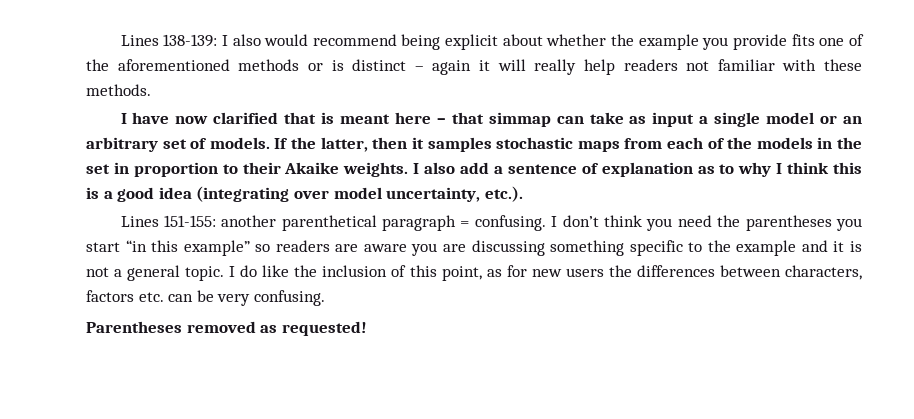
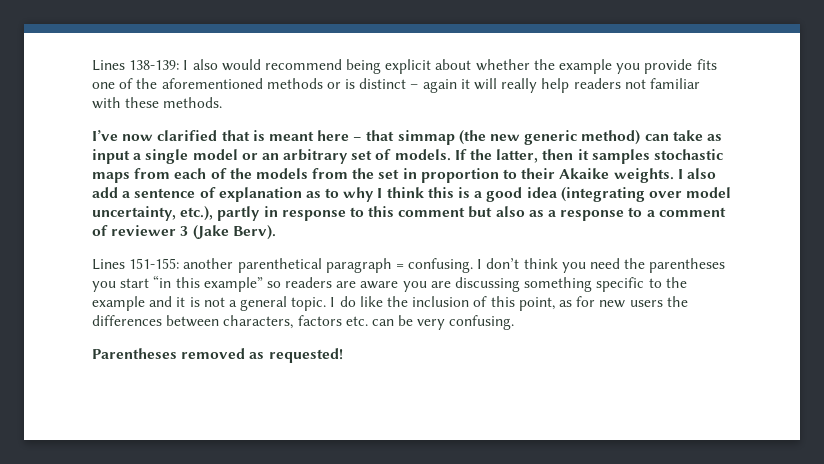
[120,112,170,124] I have -> [92,129,118,141] I’ve
(551, 119) none -> [458,130,641,145] (the new generic method)
[817,137,833,149] in -> [312,168,349,179] from
[484,186,523,202] etc.). -> [180,206,726,221] [92,225,276,240] etc.), partly in response to this comment but also as a response to a comment of reviewer 3 (Jake Berv).

